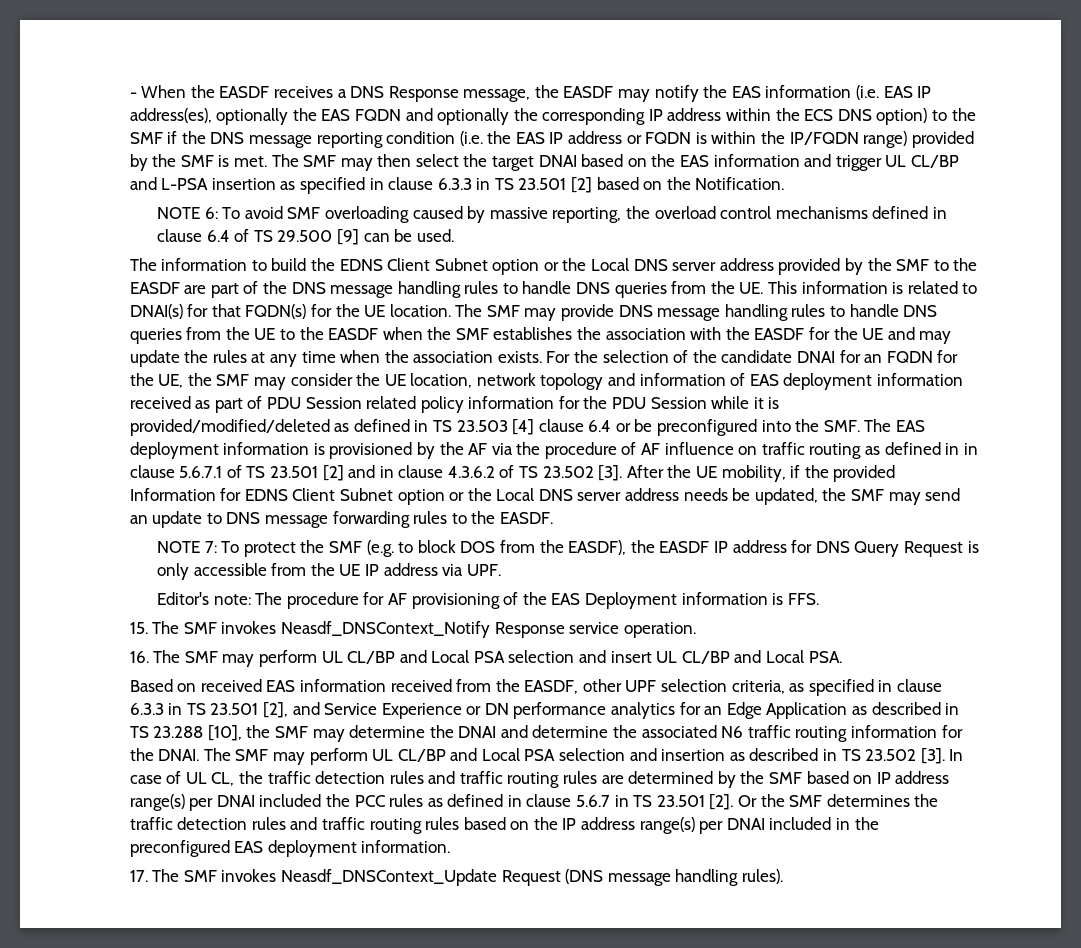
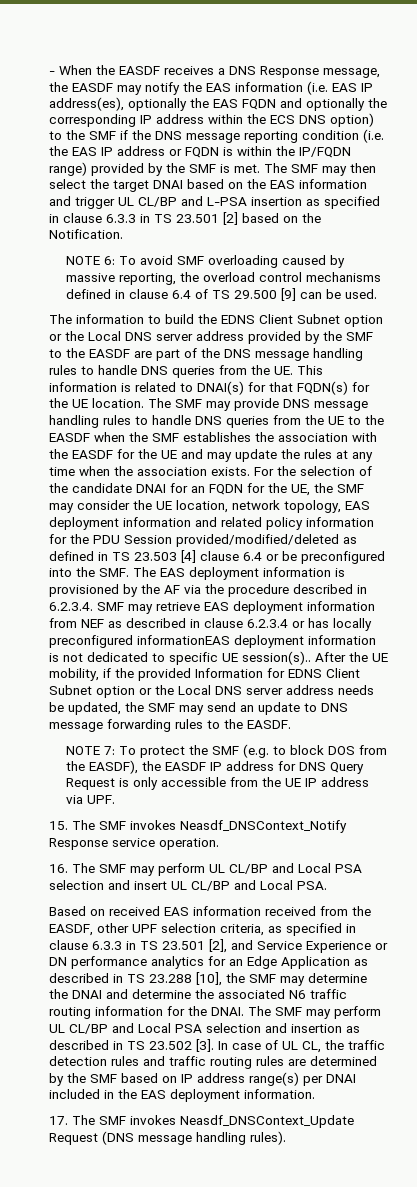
[540,373,963,390] [129,396,362,413] topology and information of EAS deployment information received as part of PDU Session -> [284,500,371,513] [49,517,218,530] topology, EAS deployment information and
[711,396,780,409] while it is -> (173, 539) none
[621,442,978,459] [129,465,623,481] of AF influence on traffic routing as defined in in clause 5.6.7.1 of TS 23.501 [2] and in clause 4.3.6.2 of TS 23.502 [3]. -> [293,584,368,594] [49,601,376,614] [49,618,373,631] [49,635,377,648] [49,651,312,665] described in 6.2.3.4. SMF may retrieve EAS deployment information from NEF as described in clause 6.2.3.4 or has locally preconfigured informationEAS deployment information is not dedicated to specific UE session(s)..
[157,592,819,609] // Editor's note: The procedure for AF provisioning of the EAS Deployment information is FFS. -> (116, 799) none
[325,794,939,810] [129,817,832,834] the PCC rules as defined in clause 5.6.7 in TS 23.501 [2]. Or the SMF determines the traffic detection rules and traffic routing rules based on the IP address range(s) per DNAI included -> (101, 1094) none
[129,840,230,857] preconfigured -> (138, 1094) none

